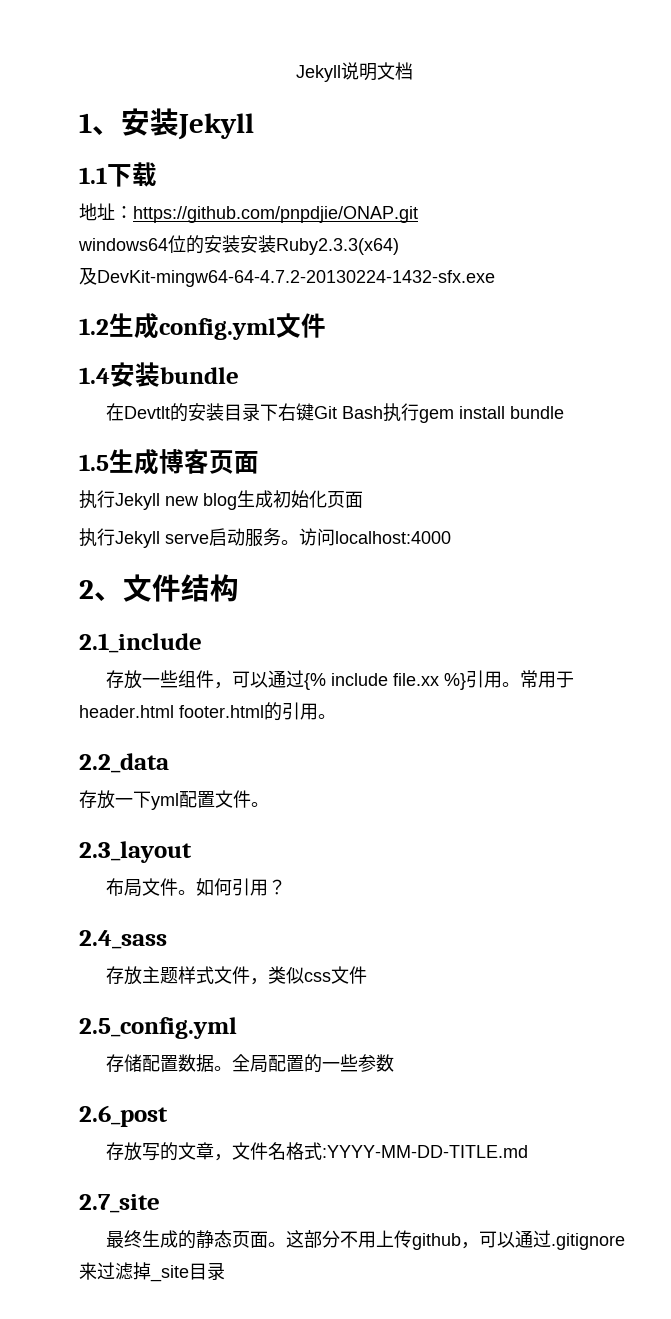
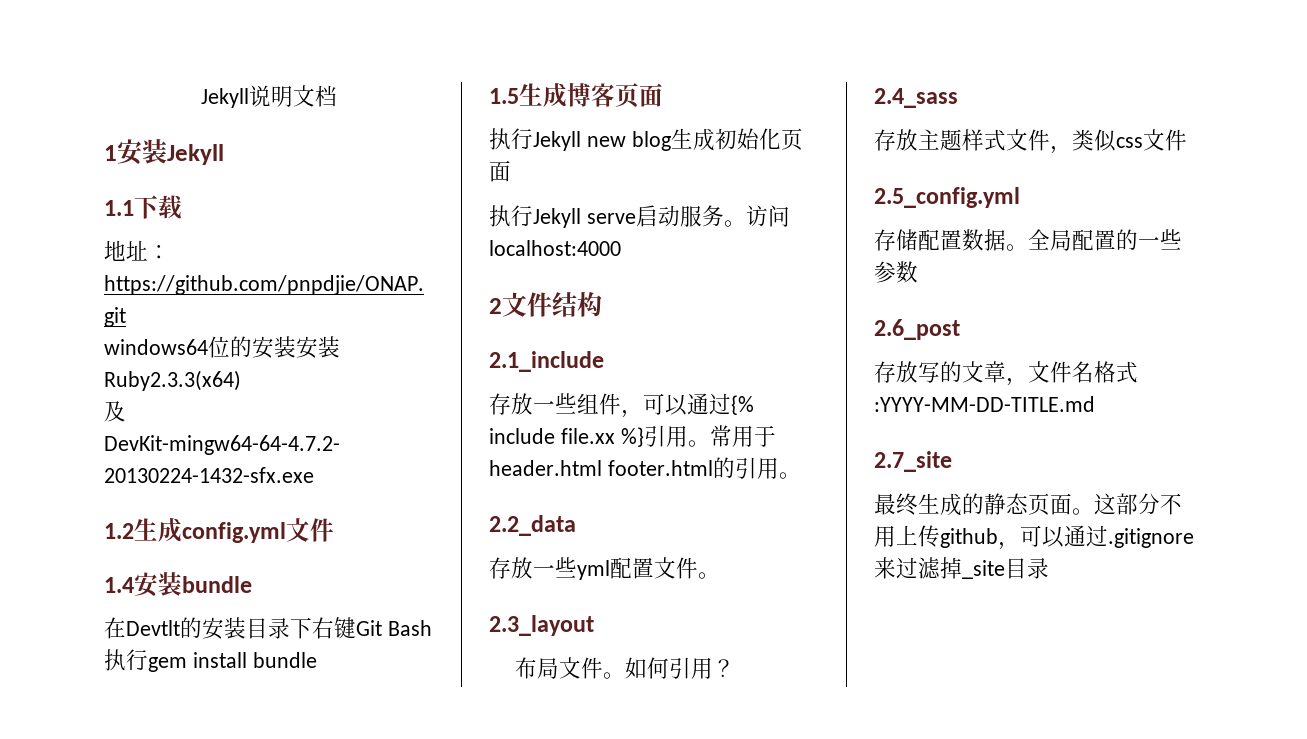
[92,126,121,135] 、 -> (117, 153) none
[94,592,123,601] 、 -> (502, 306) none
[133,791,151,808] 下 -> [555,557,577,578] 些

